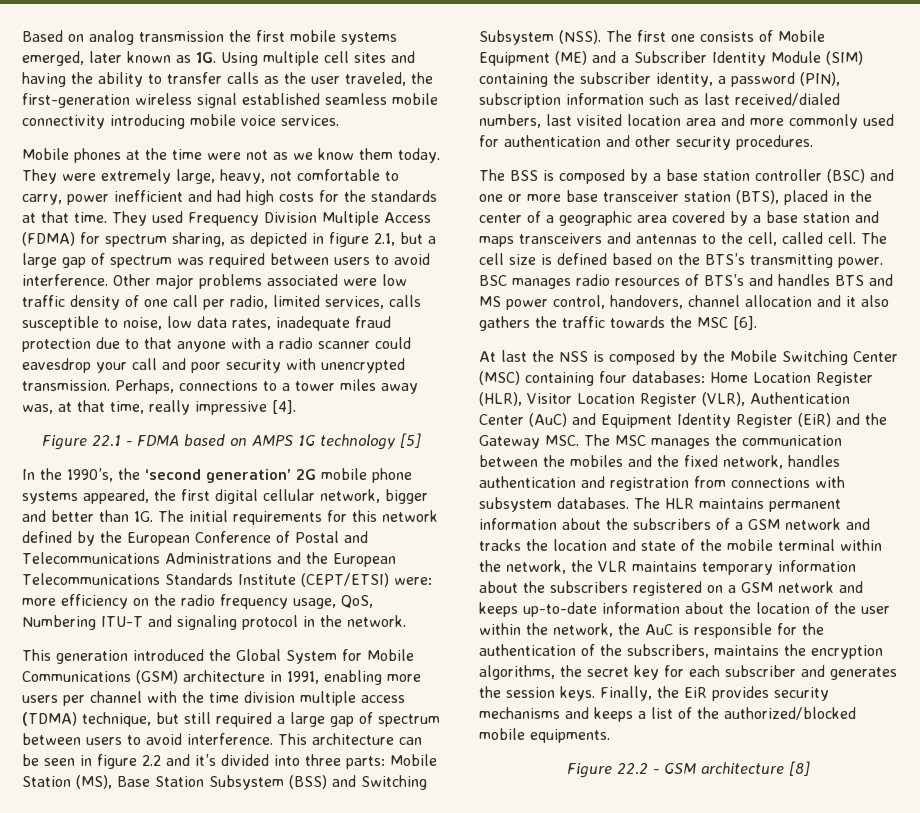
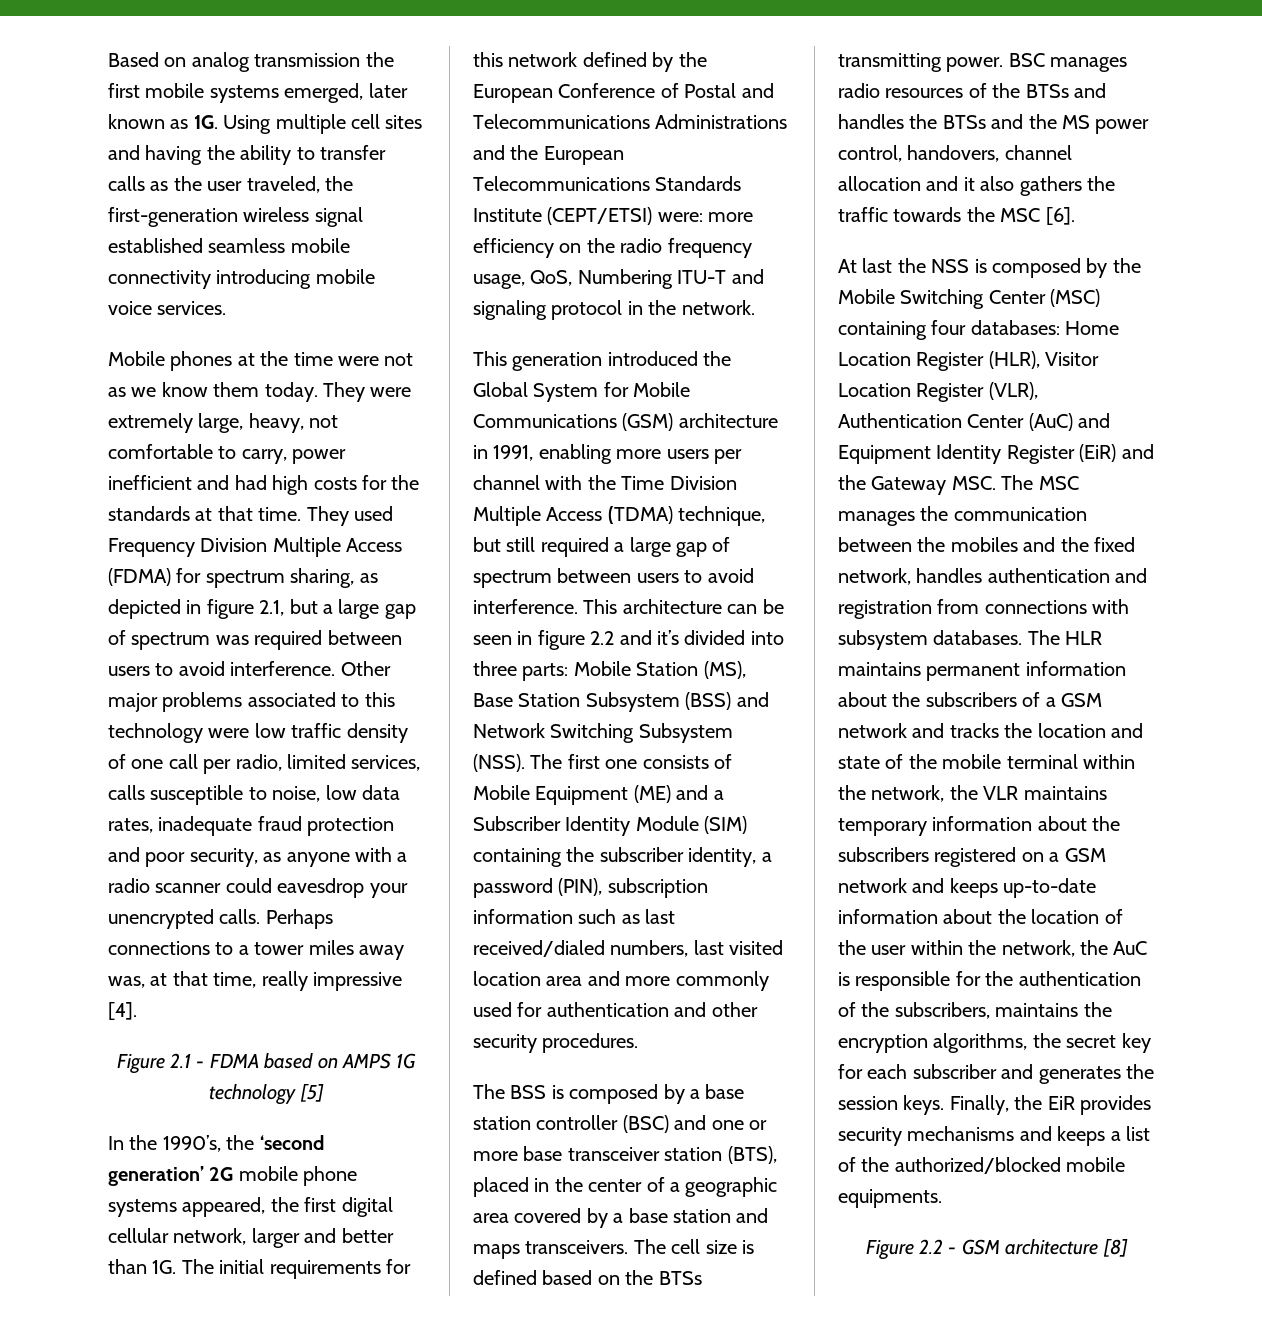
(338, 280) none -> [341,692,395,707] [108,723,203,743] to this technology
[96,337,172,349] due to that -> [108,847,282,867] and poor security, as
[132,358,405,373] [22,379,174,394] call and poor security with unencrypted transmission. Perhaps, -> [108,909,333,929] unencrypted calls. Perhaps
[92,435,121,447] 22.1 -> [170,1053,191,1068] 2.1
[385,489,428,504] bigger -> [251,1228,300,1248] larger
[209,691,405,706] time division multiple access -> [621,476,737,490] [473,506,603,526] Time Division Multiple Access
(356, 781) none -> [473,723,545,738] Network
[519,232,856,246] transceivers and antennas to the cell, called cell. -> [525,1240,629,1254] transceivers.
[705,253,745,265] BTS’s -> [658,1271,702,1285] BTSs
[704,274,893,286] BTS’s and handles BTS and -> [992,83,1106,98] [838,114,1057,129] the BTSs and handles the BTSs and the
[617,763,648,775] 22.2 -> [918,1239,943,1254] 2.2

